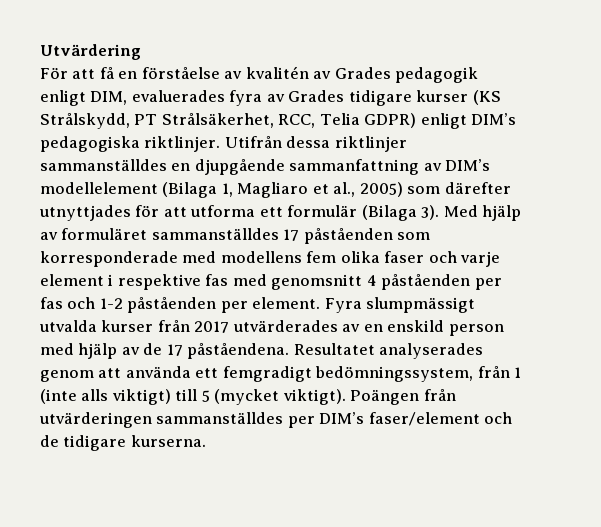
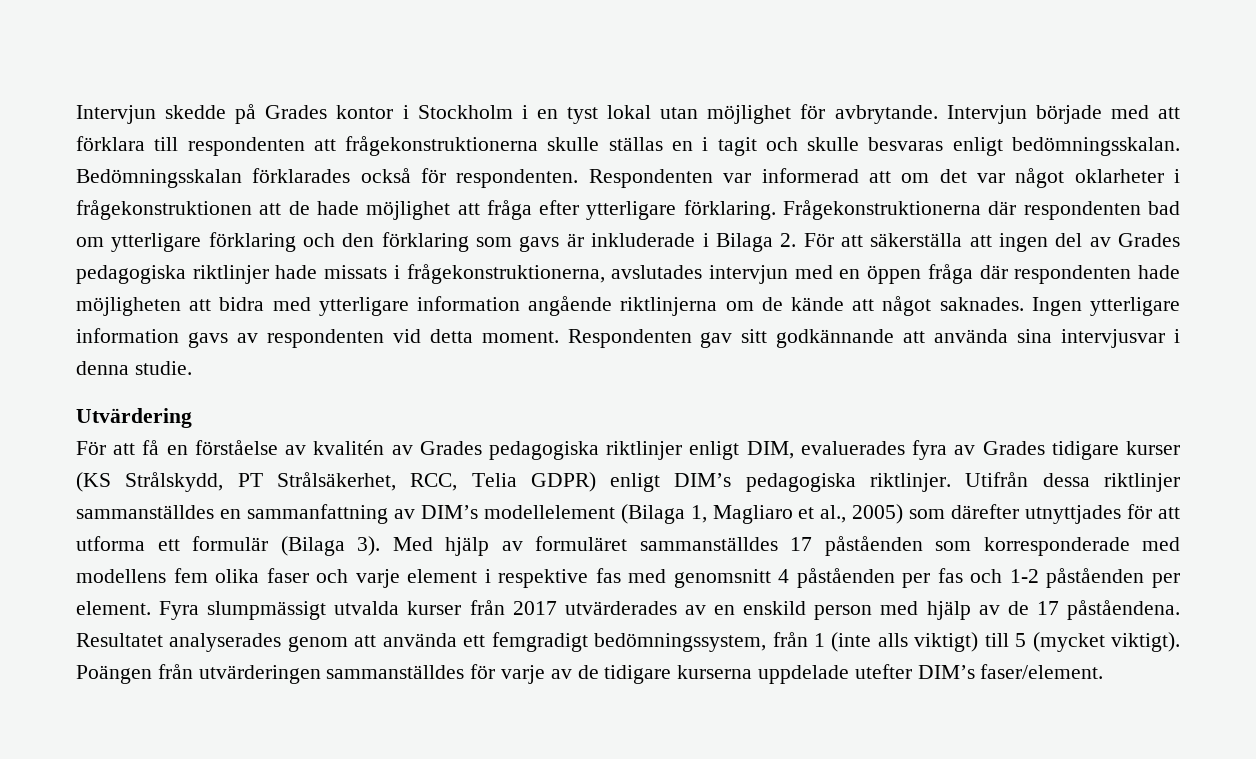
(40, 52) none -> [76,104,1180,124] [76,136,1181,156] [76,168,1181,188] [76,200,1180,220] [76,232,1181,252] [76,264,1180,284] [76,296,1181,316] [76,328,1180,348] [76,361,192,375] Intervjun skedde på Grades kontor i Stockholm i en tyst lokal utan möjlighet för avbrytande. Intervjun började med att förklara till respondenten att frågekonstruktionerna skulle ställas en i tagit och skulle besvaras enligt bedömningsskalan. Bedömningsskalan förklarades också för respondenten. Respondenten var informerad att om det var något oklarheter i frågekonstruktionen att de hade möjlighet att fråga efter ytterligare förklaring. Frågekonstruktionerna där respondenten bad om ytterligare förklaring och den förklaring som gavs är inkluderade i Bilaga 2. För att säkerställa att ingen del av Grades pedagogiska riktlinjer hade missats i frågekonstruktionerna, avslutades intervjun med en öppen fråga där respondenten hade möjligheten att bidra med ytterligare information angående riktlinjerna om de kände att något saknades. Ingen ytterligare information gavs av respondenten vid detta moment. Respondenten gav sitt godkännande att använda sina intervjusvar i denna studie. //
[395,67,479,83] pedagogik -> [489,441,683,460] pedagogiska riktlinjer
[194,159,285,175] djupgående -> (241, 514) none
[287,412,513,428] [40,435,206,451] per DIM’s faser/element och de tidigare kurserna. -> [470,664,1104,684] för varje av de tidigare kurserna uppdelade utefter DIM’s faser/element.

